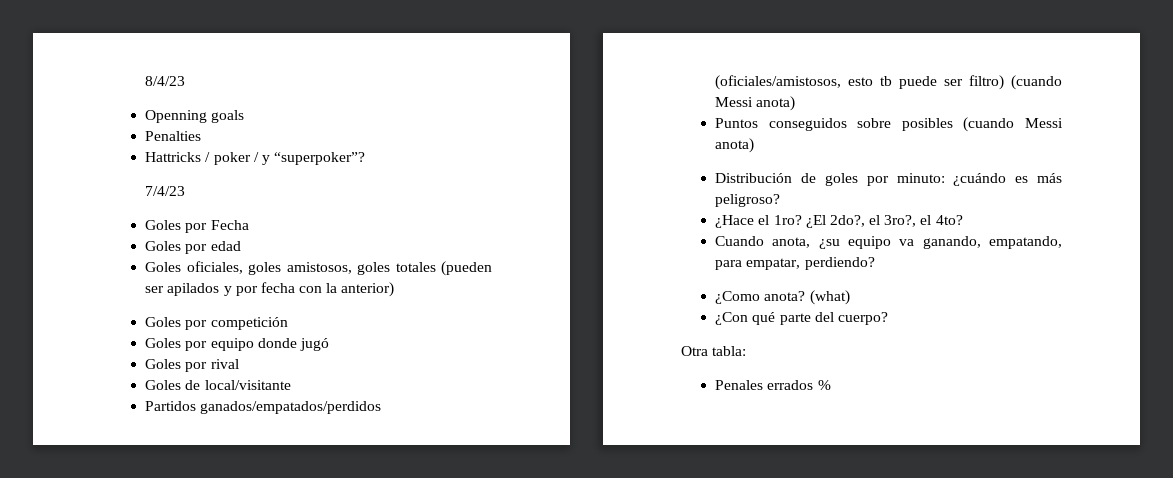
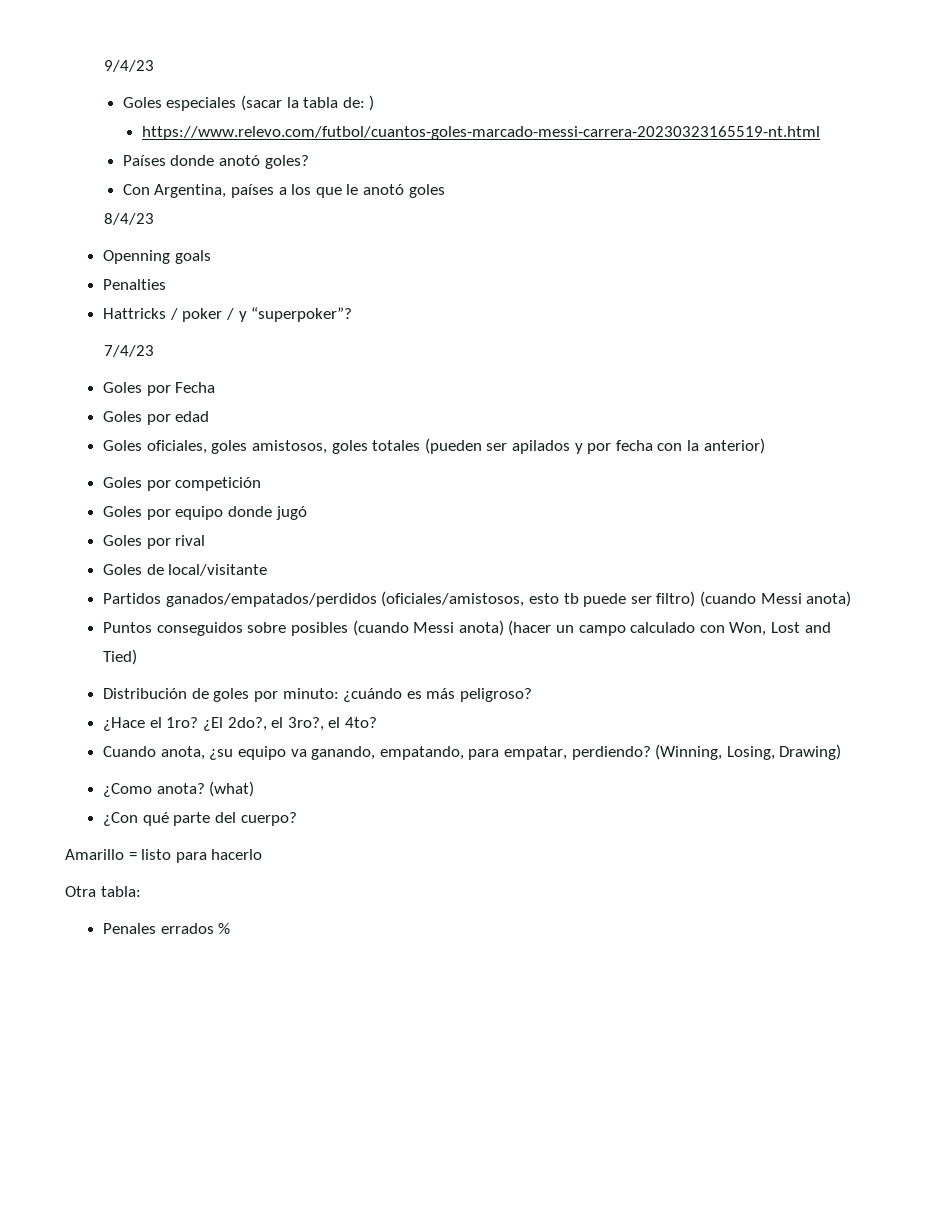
(145, 81) none -> [104,60,155,72] [122,95,375,111] [142,126,821,140] [122,155,309,169] [122,184,445,198] 9/4/23 // Goles especiales (sacar la tabla de: ) // https://www.relevo.com/futbol/cuantos-goles-marcado-messi-carrera-20230323165519-nt.html // Países donde anotó goles? // Con Argentina, países a los que le anotó goles //
(755, 145) none -> [508,620,831,636] [103,649,138,665] (hacer un campo calculado con Won, Lost and Tied)
(875, 263) none -> [655,744,842,760] (Winning, Losing, Drawing)
(888, 318) none -> [65,849,263,863] // Amarillo = listo para hacerlo

